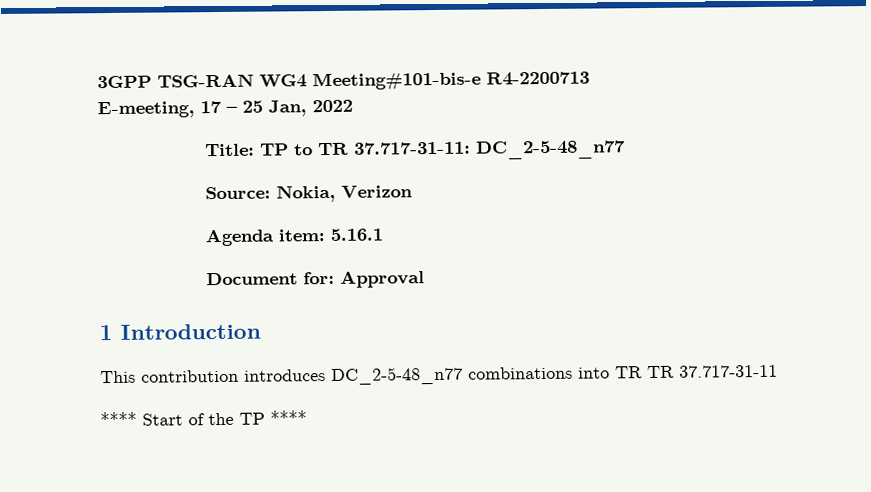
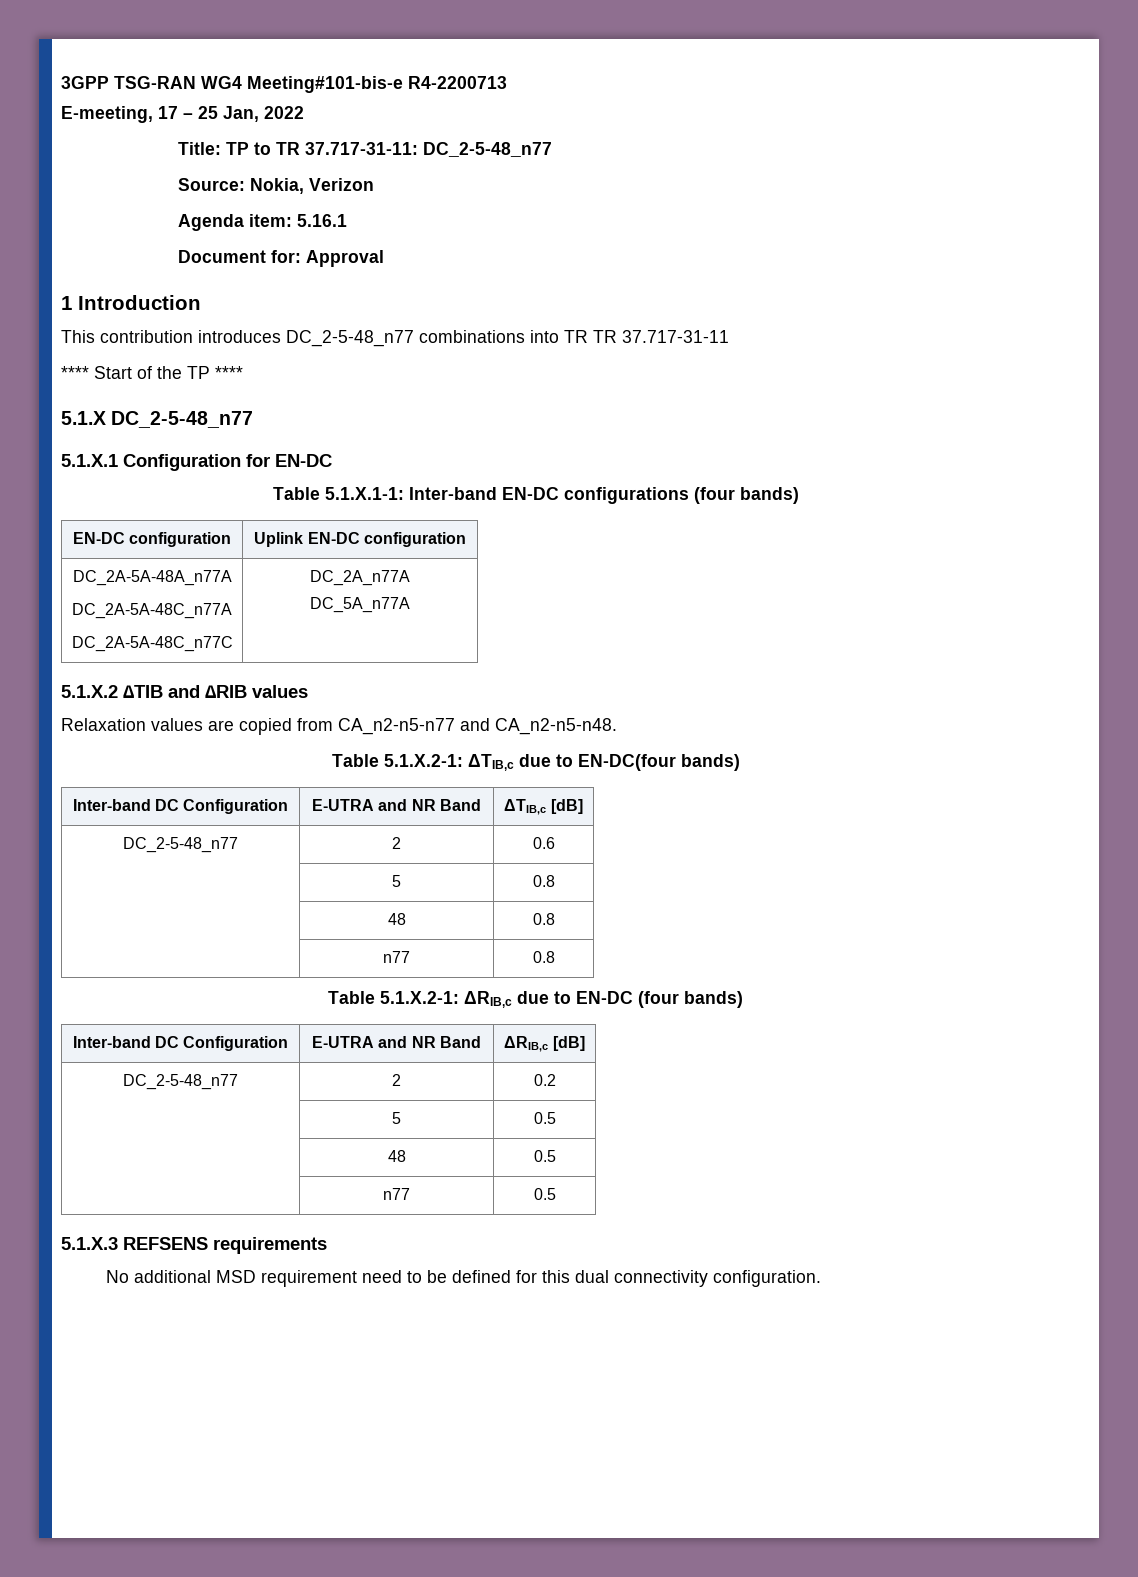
(307, 417) none -> [61,411,254,428] [61,454,332,471] [272,487,799,504] [72,532,232,547] [254,532,466,547] [72,570,232,586] [72,603,232,619] [71,636,233,652] [310,570,410,586] [310,597,410,613] [61,685,308,698] [61,718,617,735] [331,754,740,771] [72,799,289,814] [312,799,481,811] [504,799,583,815] [123,837,238,853] [392,837,401,849] [532,837,555,849] [392,875,401,887] [532,875,555,887] [387,913,406,925] [532,913,555,925] [383,951,410,963] [532,951,555,963] [328,991,743,1008] [72,1036,289,1051] [312,1036,481,1048] [504,1036,585,1052] [123,1074,238,1090] [392,1074,401,1086] [533,1074,556,1086] [392,1112,401,1124] [533,1112,556,1124] [387,1150,406,1162] [533,1150,556,1162] [383,1188,410,1200] [533,1188,556,1200] [61,1237,327,1254] [105,1270,821,1287] // 5.1.X DC_2-5-48_n77 // 5.1.X.1 Configuration for EN-DC // Table 5.1.X.1-1: Inter-band EN-DC configurations (four bands) // EN-DC configuration | Uplink EN-DC configuration // DC_2A-5A-48A_n77A // DC_2A-5A-48C_n77A // DC_2A-5A-48C_n77C | DC_2A_n77A // DC_5A_n77A // 5.1.X.2 ∆TIB and ∆RIB values // Relaxation values are copied from CA_n2-n5-n77 and CA_n2-n5-n48. // Table 5.1.X.2-1: ΔTIB,c due to EN-DC(four bands) // Inter-band DC Configuration | E-UTRA and NR Band | ΔTIB,c [dB] // DC_2-5-48_n77 | 2 | 0.6 // | 5 | 0.8 // | 48 | 0.8 // | n77 | 0.8 // Table 5.1.X.2-1: ΔRIB,c due to EN-DC (four bands) // Inter-band DC Configuration | E-UTRA and NR Band | ΔRIB,c [dB] // DC_2-5-48_n77 | 2 | 0.2 // | 5 | 0.5 // | 48 | 0.5 // | n77 | 0.5 // 5.1.X.3 REFSENS requirements // No additional MSD requirement need to be defined for this dual connectivity configuration.

